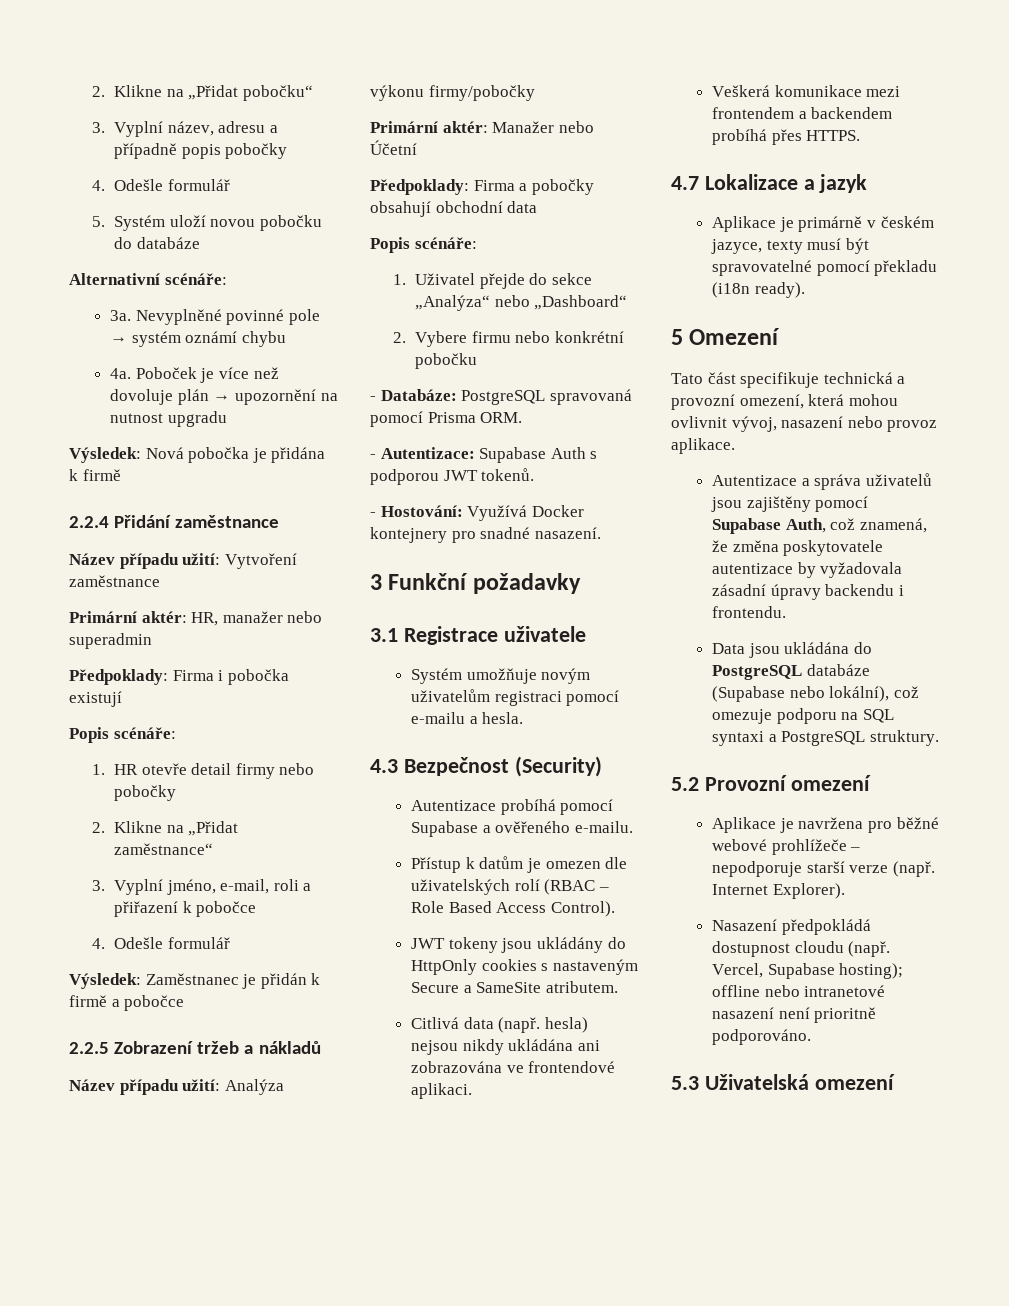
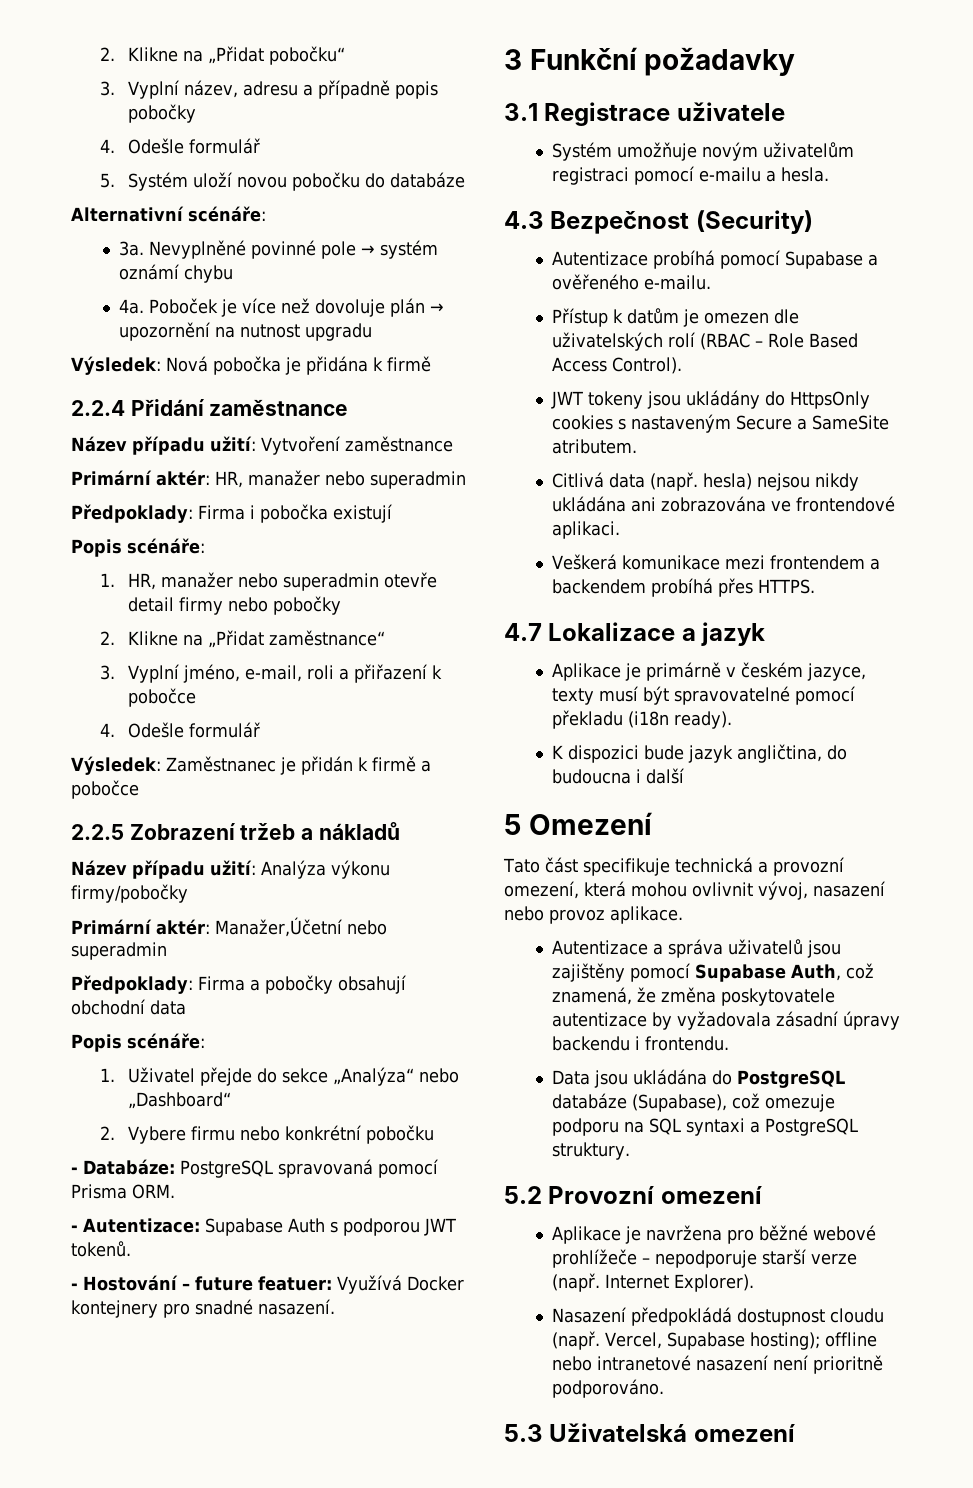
[114,764,139,775] HR -> [128,572,380,591] HR, manažer nebo superadmin
[492,121,594,133] [370,140,417,155] Manažer nebo Účetní -> [215,917,387,937] [71,942,167,960] Manažer,Účetní nebo superadmin
[380,505,463,517] Hostování: -> [83,1275,332,1291] Hostování – future featuer:
[411,959,478,975] HttpOnly -> [790,391,871,409] HttpsOnly
(805, 290) none -> [552,744,848,763] [552,768,685,784] // K dispozici bude jazyk angličtina, do budoucna i další
[712,686,890,702] (Supabase nebo lokální), -> [632,1094,728,1112] (Supabase),

